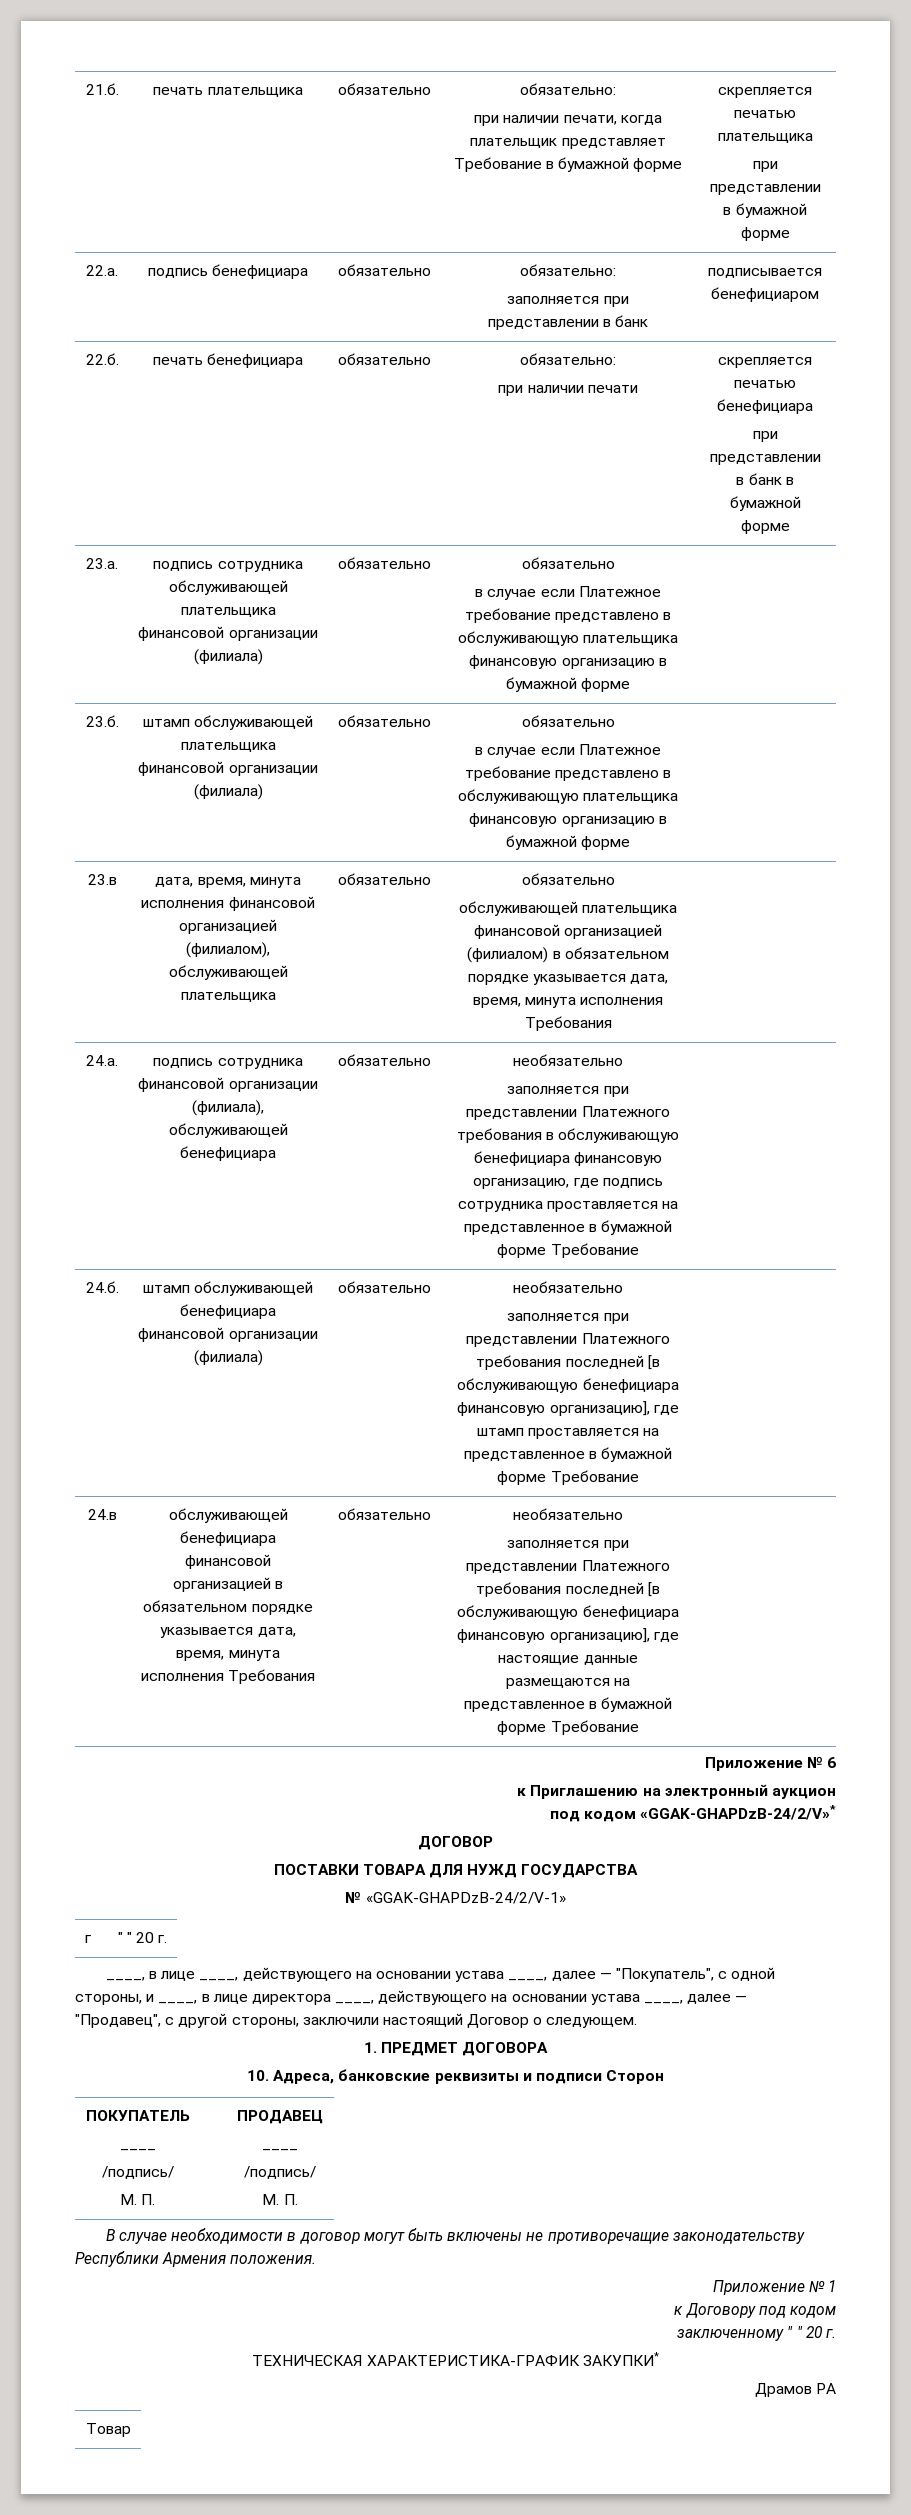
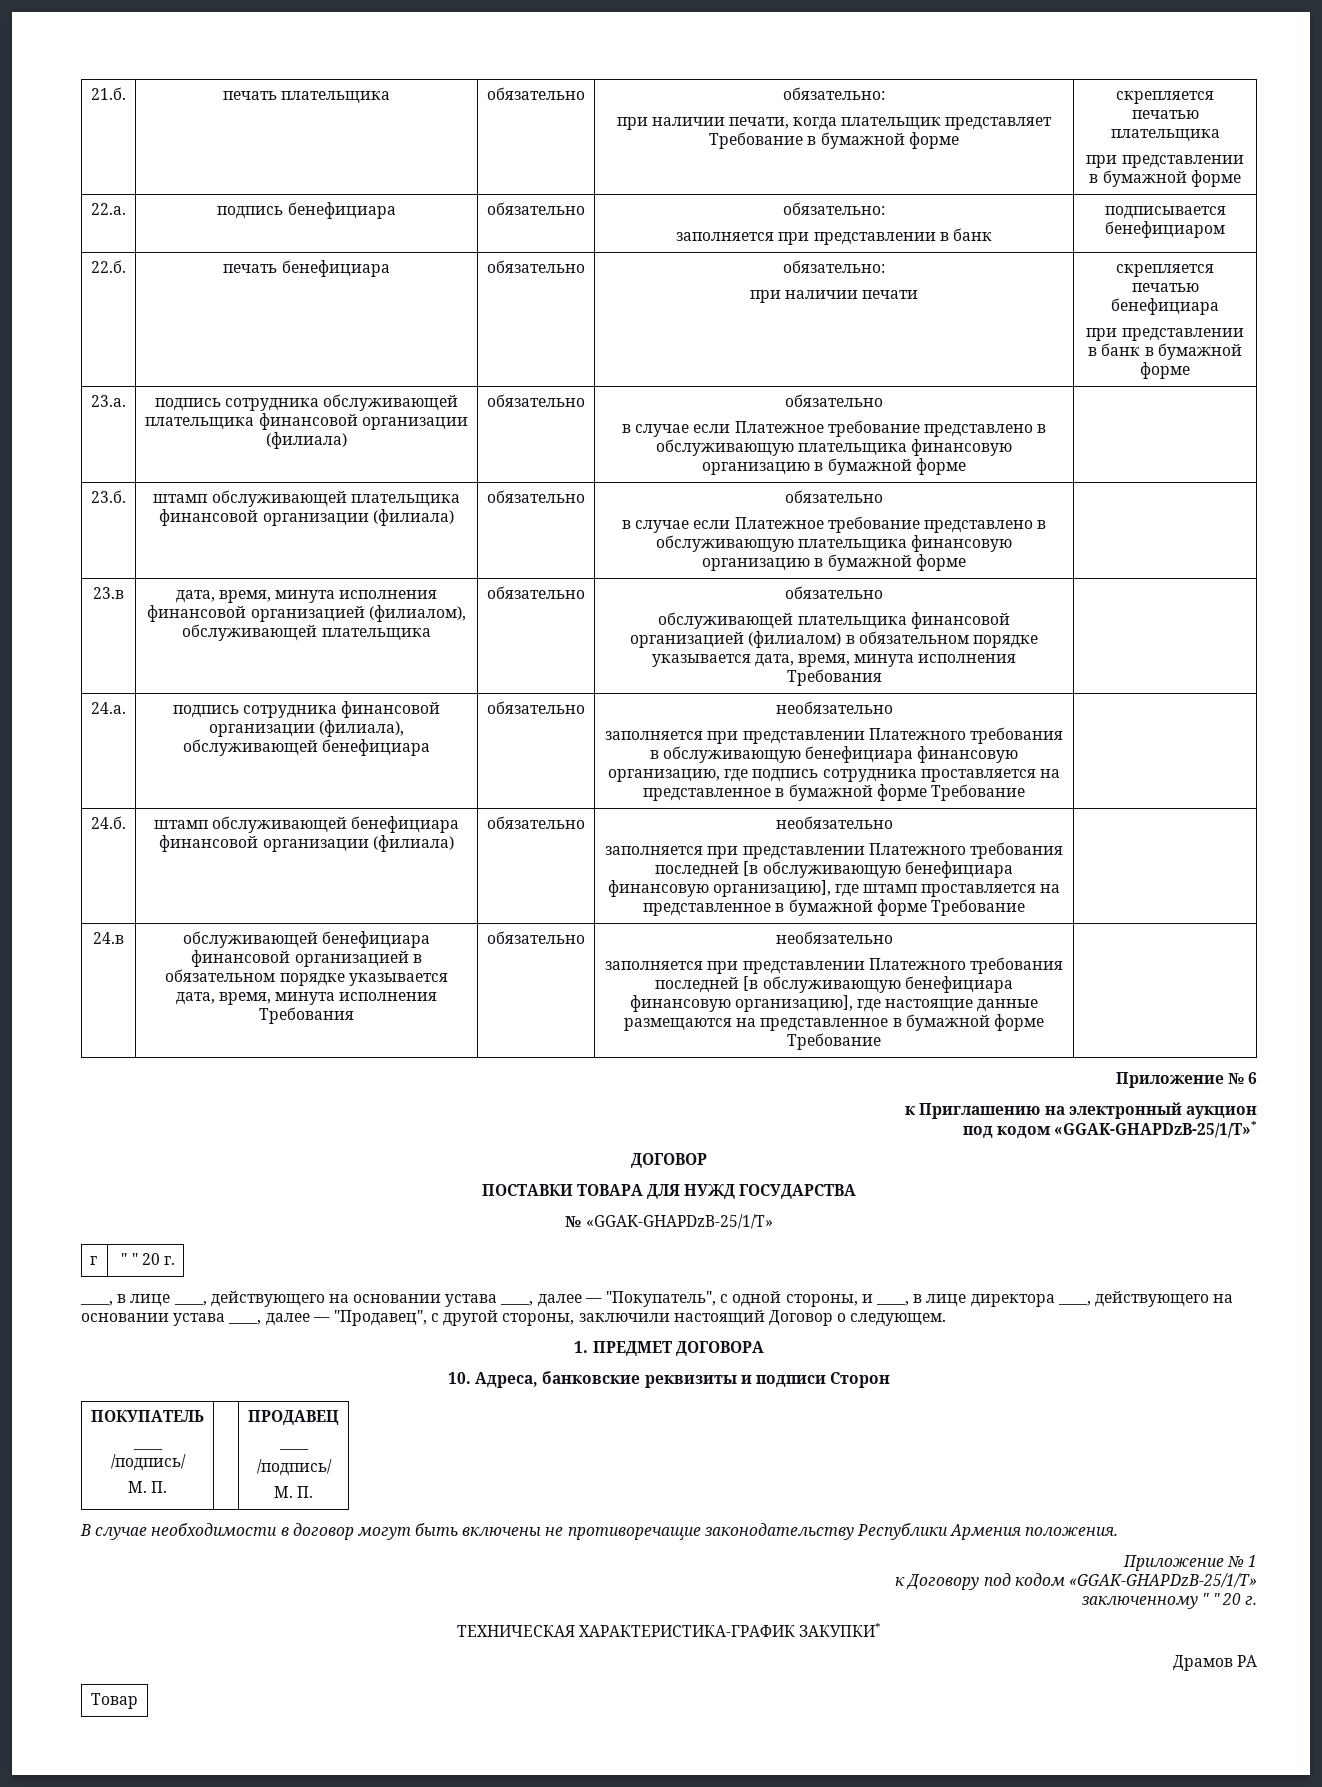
[640,1805,836,1820] «GGAK-GHAPDzB-24/2/V»* -> [1054,1121,1257,1138] «GGAK-GHAPDzB-25/1/T»*
[365,1892,566,1904] «GGAK-GHAPDzB-24/2/V-1» -> [585,1214,773,1229] «GGAK-GHAPDzB-25/1/Т»
(836, 2312) none -> [1068,1573,1257,1588] «GGAK-GHAPDzB-25/1/Т»

